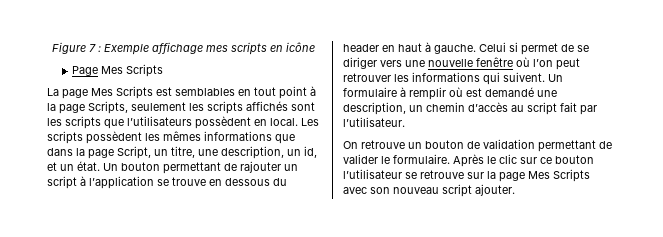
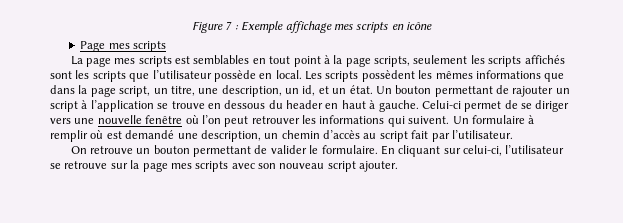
[100,64,163,77] Mes Scripts -> [108,41,166,52] mes scripts
[91,86,153,99] Mes Scripts -> [114,56,172,67] mes scripts
[88,101,128,114] Scripts, -> [374,56,411,67] scripts,
[127,116,251,129] l’utilisateurs possèdent -> [152,70,256,82] l’utilisateur possède
[117,146,151,159] Script, -> [119,86,151,97] script,
[479,42,518,52] Celui si -> [421,100,461,109] Celui-ci
[467,139,535,149] de validation -> (190, 149) none
[453,154,594,167] Après le clic sur ce bouton -> [380,145,503,157] En cliquant sur celui-ci,
[528,169,590,182] Mes Scripts -> [170,161,229,172] mes scripts

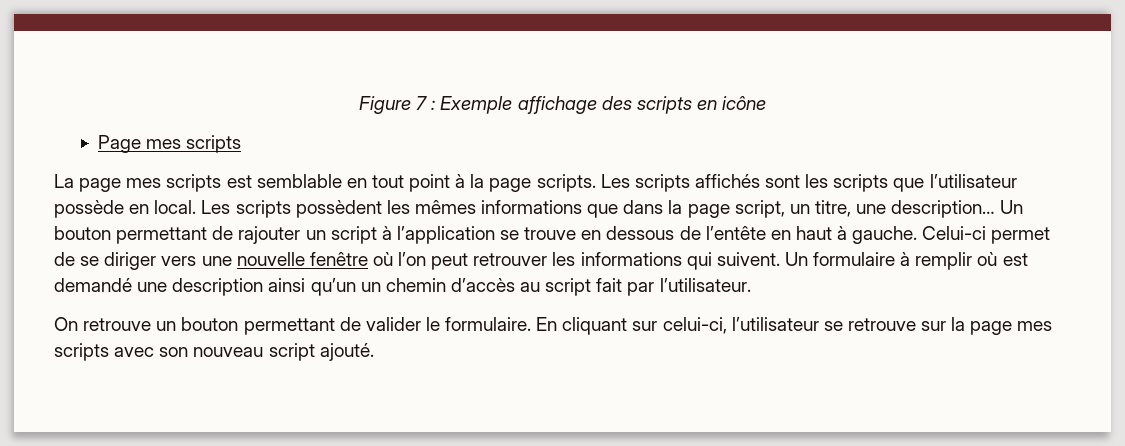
[333,24,353,30] mes -> [601,96,632,110] des
[193,55,250,64] semblables -> [256,174,342,188] semblable
[374,55,485,67] scripts, seulement les -> [536,174,630,192] scripts. Les
[221,85,373,97] description, un id, et un état. -> [891,200,996,218] description…
[268,100,323,109] du header -> [679,226,766,240] de l’entête
[200,130,261,142] description, -> [172,278,356,296] description ainsi qu’un
[359,161,399,172] ajouter. -> [319,343,374,361] ajouté.

